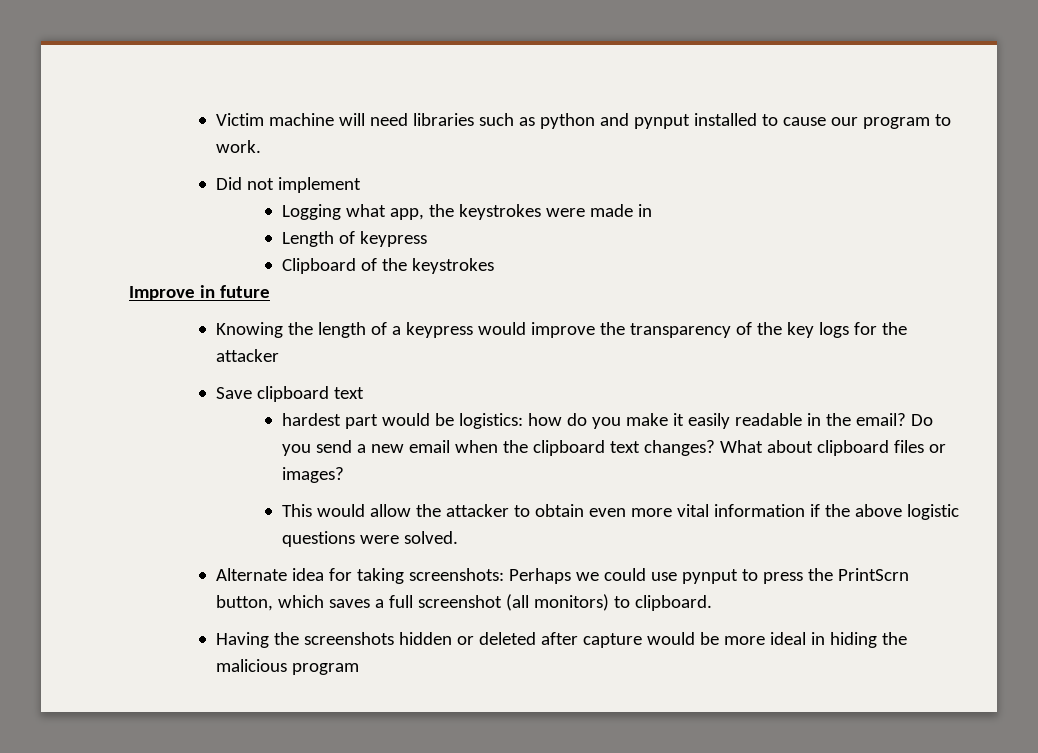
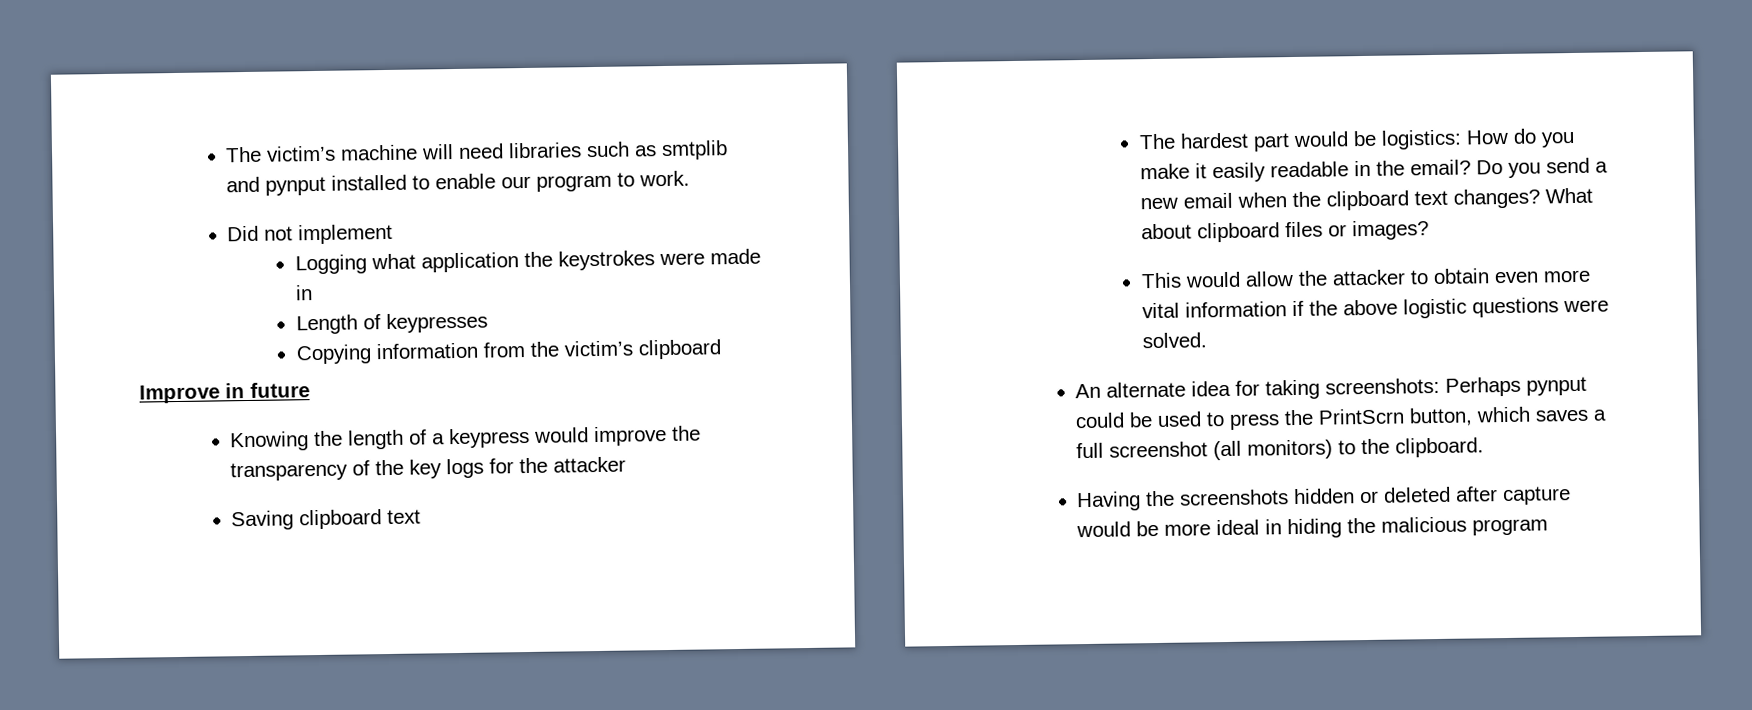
[215,113,264,126] Victim -> [225,145,337,163] The victim’s
[539,113,595,129] python -> [661,140,729,161] smtplib
[782,117,826,126] cause -> [435,173,497,190] enable
[389,208,424,220] app, -> [420,252,519,273] application
[359,231,427,247] [281,258,494,274] keypress // Clipboard of the keystrokes -> [385,312,488,334] [295,339,722,365] keypresses // Copying information from the victim’s clipboard
[215,387,252,399] Save -> [231,510,295,531] Saving
(364, 393) none -> [1138,133,1176,150] The
[527,413,562,426] how -> [1465,129,1509,145] How
[215,568,287,581] Alternate -> [1075,381,1187,399] An alternate
[575,568,738,584] we could use pynput -> [1526,376,1588,396] [1075,411,1203,429] pynput could be used
(630, 602) none -> [1361,438,1391,455] the

